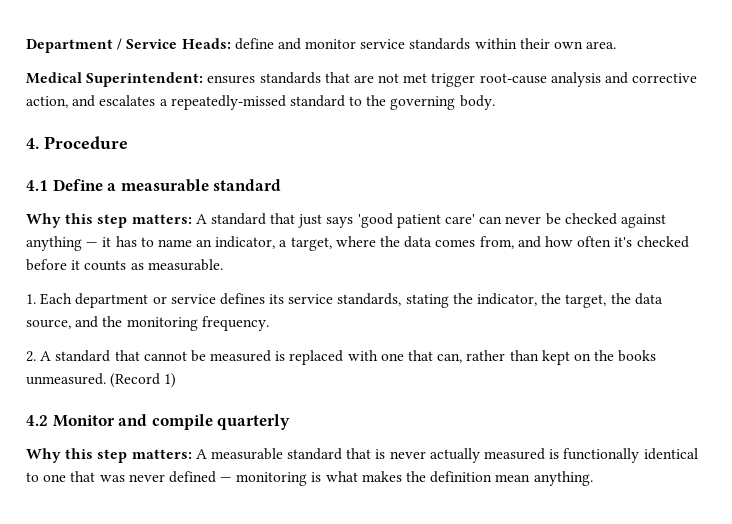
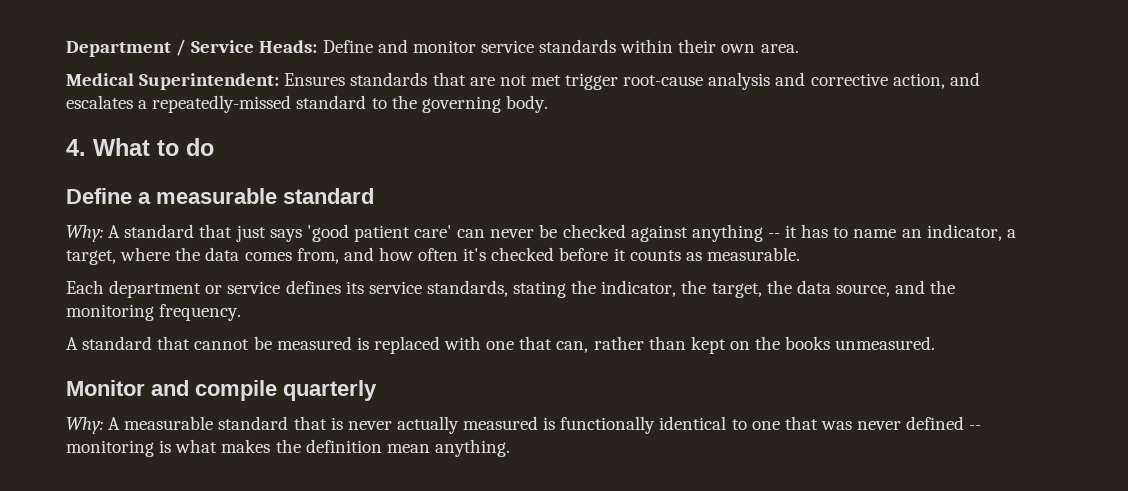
[234,38,274,50] define -> [322,40,373,53] Define
[207,75,256,84] ensures -> [284,73,346,86] Ensures
[44,136,128,149] [26,180,48,191] Procedure // 4.1 -> [93,138,214,156] What to do //
[26,213,192,228] Why this step matters: -> [66,225,103,242] Why:
[86,242,99,247] — -> [767,233,780,238] --
[26,294,36,304] 1. -> (800, 254) none
[26,351,36,362] 2. -> (242, 312) none
[110,373,177,388] [26,415,48,426] (Record 1) // 4.2 -> (936, 343) //
[26,448,192,463] Why this step matters: -> [66,417,103,434] Why:
[220,477,233,482] — -> [969,425,982,430] --

